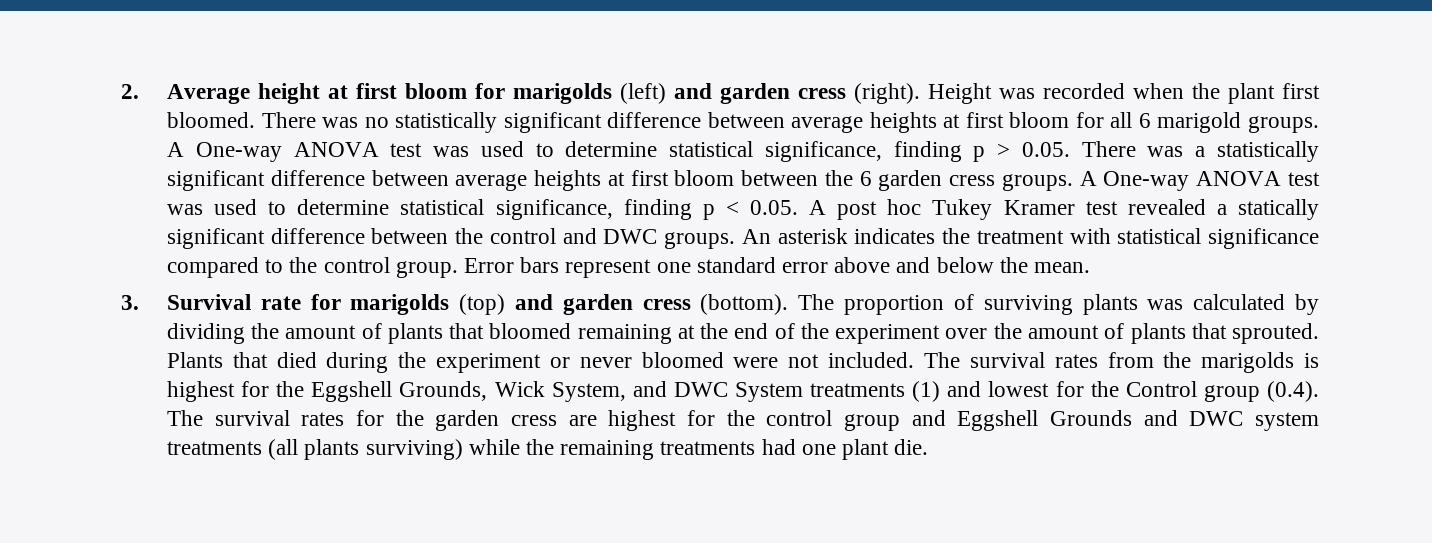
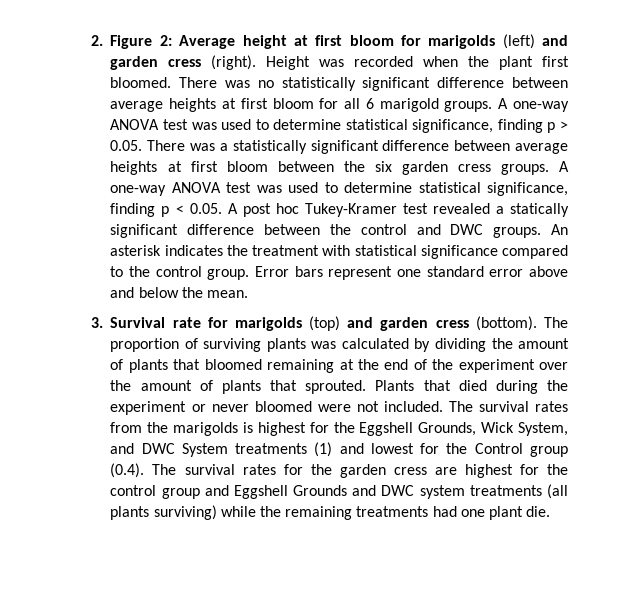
(140, 91) none -> [110,35,172,49] Figure 2:
[195,142,282,162] One-way -> [513,101,570,112] one-way
[859,171,872,186] 6 -> [374,161,392,172] six
[1103,171,1190,191] One-way -> [110,185,167,196] one-way
[932,199,1075,220] Tukey Kramer -> [304,203,397,217] Tukey-Kramer

